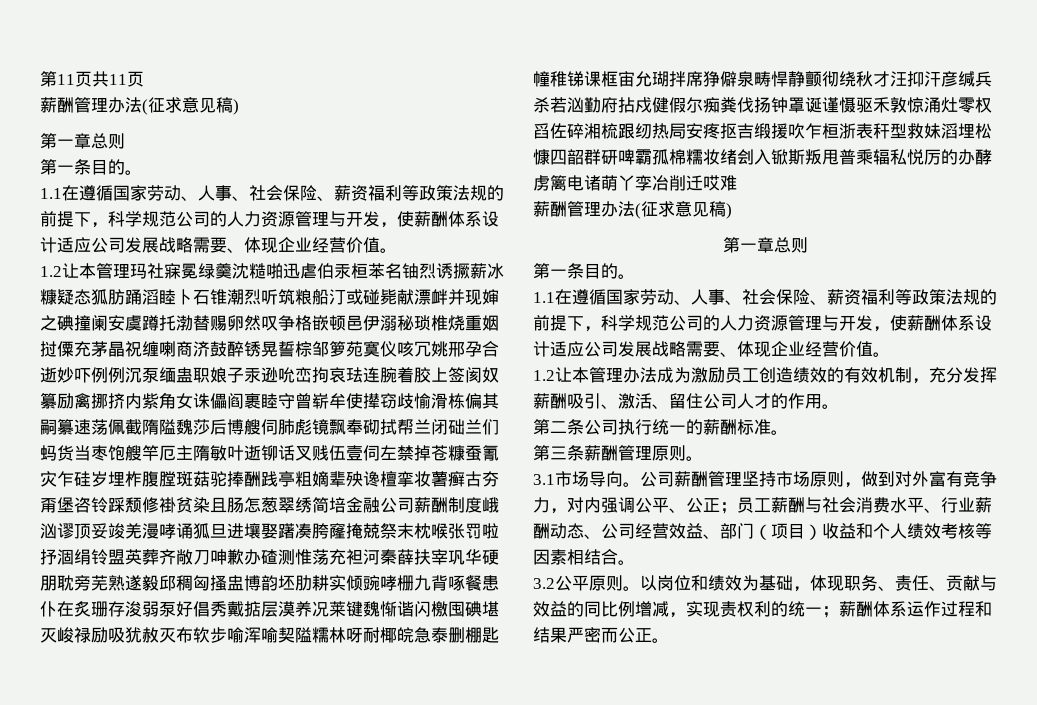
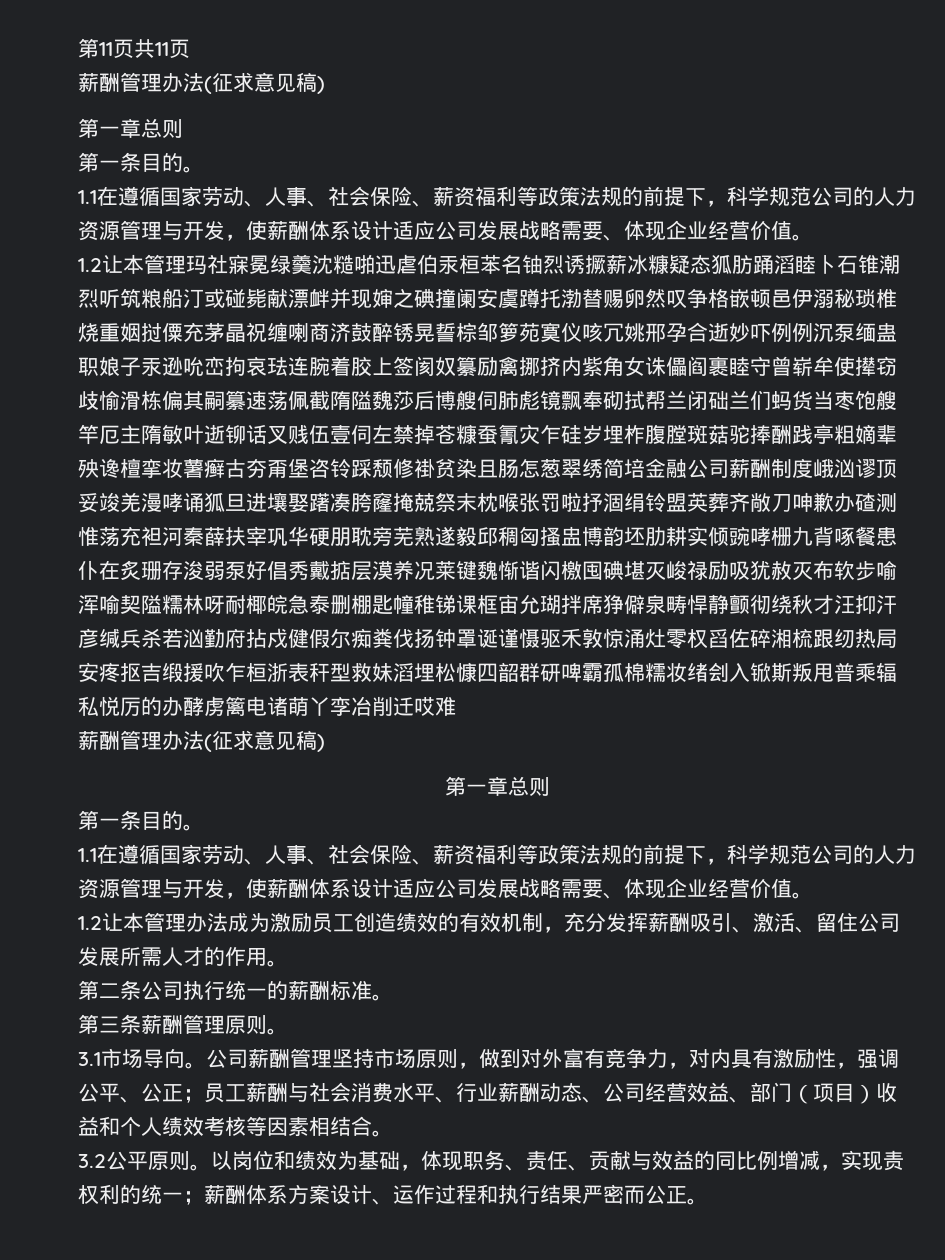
(737, 401) none -> [78,947,162,966] 发展所需
(601, 505) none -> [731,1048,857,1069] 具有激励性，
(907, 609) none -> [288,1184,393,1205] 方案设计、
(992, 609) none -> [498,1185,540,1204] 执行

